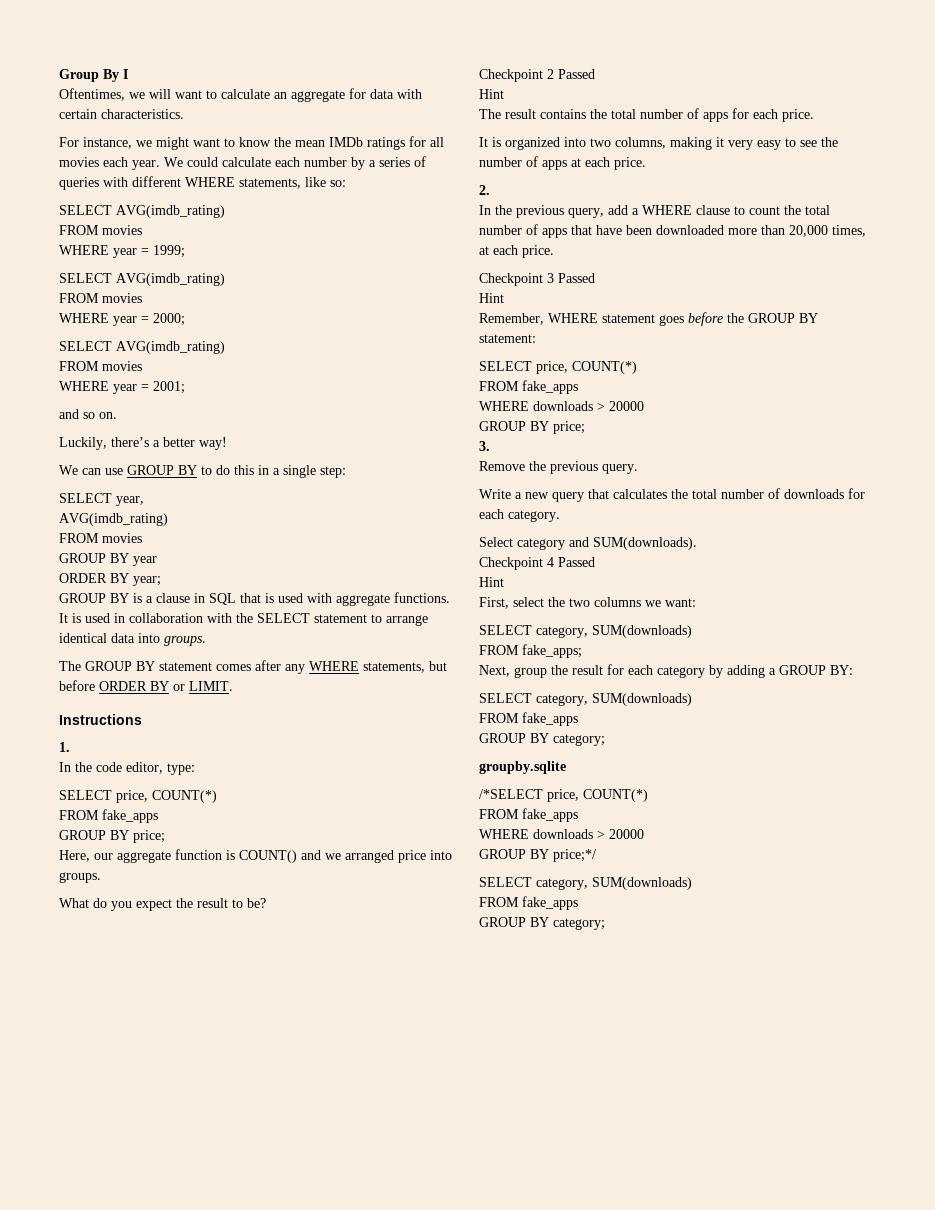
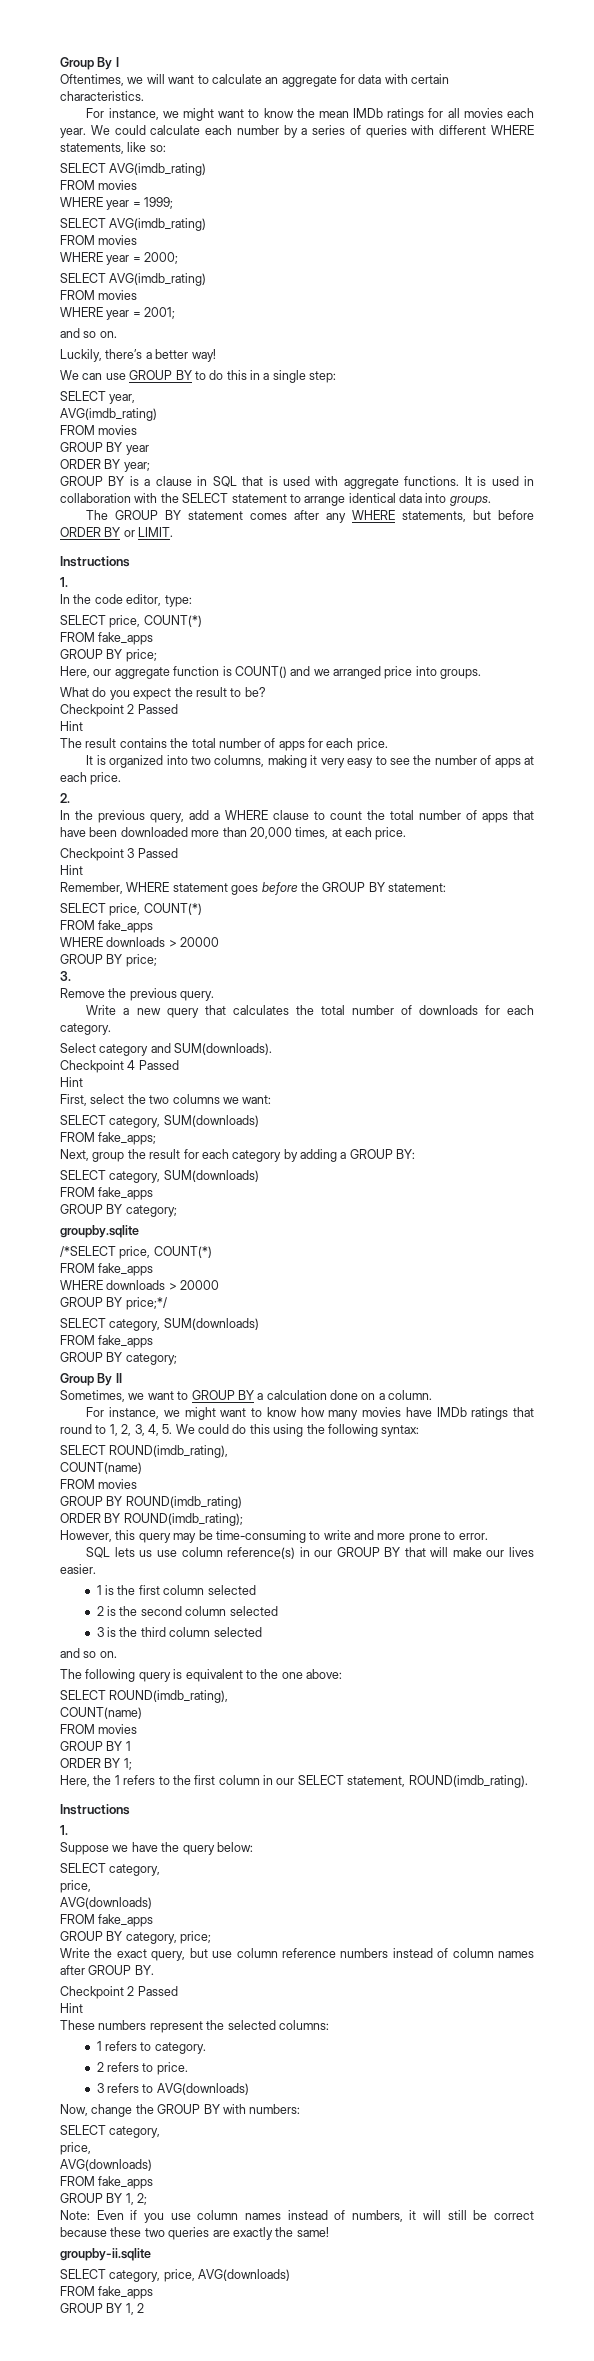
(605, 924) none -> [60,1373,122,1386] [60,1390,433,1402] [86,1407,534,1420] [60,1424,420,1437] [60,1445,229,1458] [60,1462,142,1474] [60,1479,138,1489] [60,1496,242,1509] [60,1513,243,1526] [60,1530,488,1543] [86,1547,534,1559] [60,1564,96,1574] [96,1585,256,1595] [96,1606,278,1616] [96,1627,262,1637] [60,1648,117,1658] [60,1669,342,1682] [60,1690,229,1703] [60,1707,142,1719] [60,1724,138,1734] [60,1741,131,1751] [60,1758,132,1770] [60,1775,528,1788] [60,1804,130,1815] [60,1825,68,1835] [60,1842,253,1855] [60,1863,161,1876] [60,1880,91,1893] [60,1897,152,1909] [60,1914,154,1927] [60,1931,212,1944] [60,1948,534,1961] [60,1965,154,1975] [60,1986,178,1999] [60,2003,83,2013] [60,2020,329,2033] [96,2041,206,2054] [96,2062,188,2075] [96,2083,249,2095] [60,2104,301,2117] [60,2125,161,2138] [60,2142,91,2155] [60,2159,152,2171] [60,2176,154,2189] [60,2193,148,2205] [60,2210,535,2223] [60,2227,329,2240] [60,2248,151,2261] [60,2269,291,2282] [60,2286,154,2299] [60,2303,145,2315] // Group By II // Sometimes, we want to GROUP BY a calculation done on a column. // For instance, we might want to know how many movies have IMDb ratings that round to 1, 2, 3, 4, 5. We could do this using the following syntax: // SELECT ROUND(imdb_rating), // COUNT(name) // FROM movies // GROUP BY ROUND(imdb_rating) // ORDER BY ROUND(imdb_rating); // However, this query may be time-consuming to write and more prone to error. // SQL lets us use column reference(s) in our GROUP BY that will make our lives easier. // 1 is the first column selected // 2 is the second column selected // 3 is the third column selected // and so on. // The following query is equivalent to the one above: // SELECT ROUND(imdb_rating), // COUNT(name) // FROM movies // GROUP BY 1 // ORDER BY 1; // Here, the 1 refers to the first column in our SELECT statement, ROUND(imdb_rating). // Instructions // 1. // Suppose we have the query below: // SELECT category, // price, // AVG(downloads) // FROM fake_apps // GROUP BY category, price; // Write the exact query, but use column reference numbers instead of column names after GROUP BY. // Checkpoint 2 Passed // Hint // These numbers represent the selected columns: // 1 refers to category. // 2 refers to price. // 3 refers to AVG(downloads) // Now, change the GROUP BY with numbers: // SELECT category, // price, // AVG(downloads) // FROM fake_apps // GROUP BY 1, 2; // Note: Even if you use column names instead of numbers, it will still be correct because these two queries are exactly the same! // groupby-ii.sqlite // SELECT category, price, AVG(downloads) // FROM fake_apps // GROUP BY 1, 2

